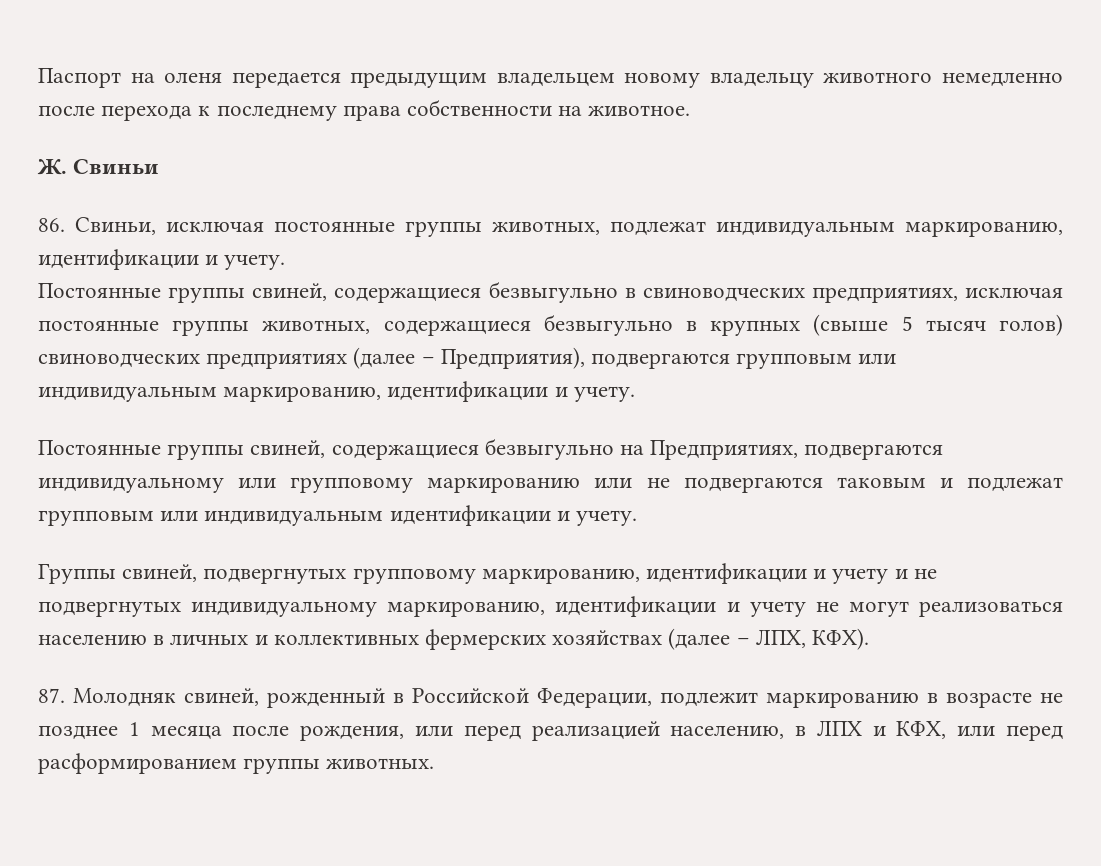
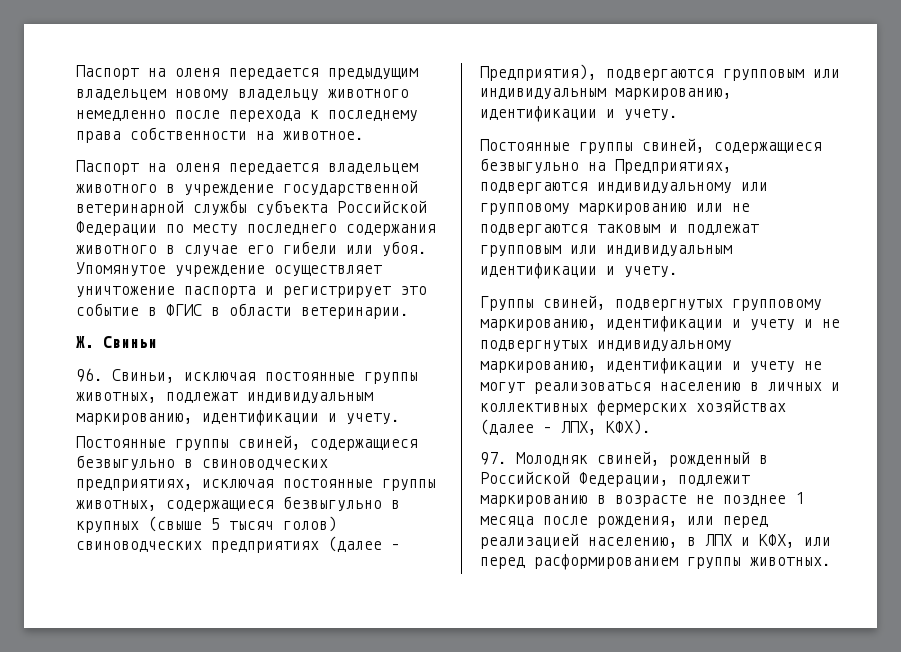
(691, 110) none -> [76,160,418,175] [76,180,418,196] [76,200,427,216] [76,221,436,236] [76,241,427,257] [76,262,382,277] [76,286,427,298] [76,303,409,319] // Паспорт на оленя передается владельцем животного в учреждение государственной ветеринарной службы субъекта Российской Федерации по месту последнего содержания животного в случае его гибели или убоя. Упомянутое учреждение осуществляет уничтожение паспорта и регистрирует это событие в ФГИС в области ветеринарии.
[38,218,65,232] 86. -> [76,368,103,382] 96.
[38,688,65,703] 87. -> [480,452,507,465] 97.

